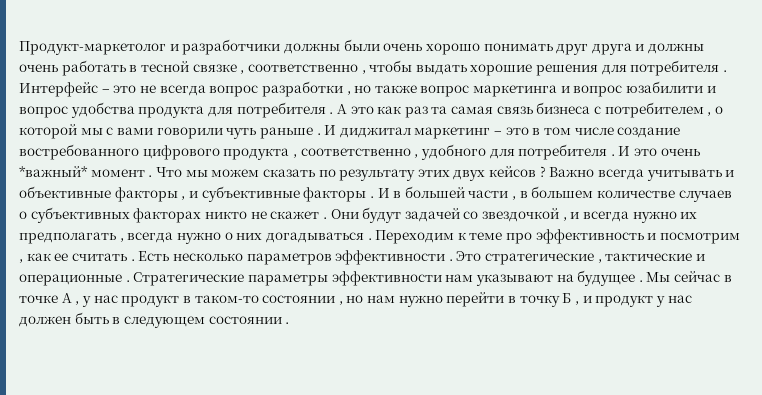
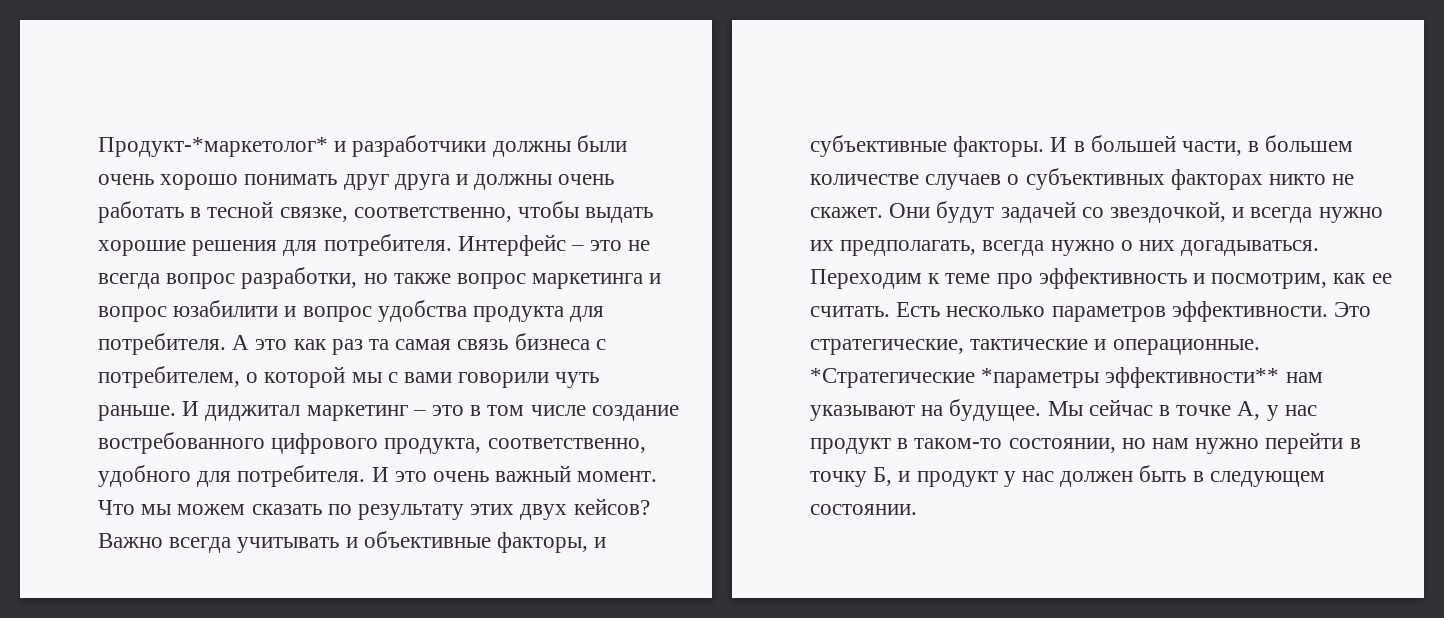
[19,41,166,55] Продукт-маркетолог -> [98,137,328,157] Продукт-*маркетолог*
[192,64,366,74] связке , соответственно , -> [279,207,512,222] связке, соответственно,
[630,60,728,76] потребителя . -> [323,234,452,256] потребителя.
[261,81,351,97] разработки , -> [241,267,358,289] разработки,
[236,102,334,118] потребителя . -> [98,333,226,355] потребителя.
[604,102,712,118] потребителем , -> [98,366,240,388] потребителем,
[259,127,321,139] раньше . -> [98,405,176,421] раньше.
[223,144,700,160] [19,166,153,177] продукта , соответственно , удобного для потребителя . И это очень *важный* момент . -> [384,438,646,454] [98,465,658,487] продукта, соответственно, удобного для потребителя. И это очень важный момент.
[489,166,546,177] кейсов ? -> [573,498,650,515] кейсов?
[114,186,374,202] факторы , и субъективные факторы . -> [497,532,607,553] [810,135,1045,157] факторы, и субъективные факторы.
[468,190,517,200] части , -> [1182,141,1243,156] части,
[270,211,327,219] скажет . -> [810,207,883,218] скажет.
[482,208,567,222] звездочкой , -> [1110,201,1227,223] звездочкой,
[19,232,124,244] предполагать , -> [840,240,977,256] предполагать,
[265,232,372,243] догадываться . -> [1181,240,1320,256] догадываться.
[660,232,741,244] [19,250,706,265] [19,271,442,286] посмотрим , как ее считать . Есть несколько параметров эффективности . Это стратегические , тактические и операционные . Стратегические параметры эффективности -> [1211,273,1392,289] [810,301,1372,322] [810,339,1260,355] [810,367,1280,388] посмотрим, как ее считать. Есть несколько параметров эффективности. Это стратегические, тактические и операционные. *Стратегические *параметры эффективности**
[577,270,643,286] будущее . -> [949,399,1042,421] будущее.
[61,293,80,305] А , -> [1237,401,1261,420] А,
[262,295,343,305] состоянии , -> [1008,438,1116,453] состоянии,
[562,293,579,305] Б , -> [873,467,893,486] Б,
[208,316,290,324] состоянии . -> [810,504,917,515] состоянии.

